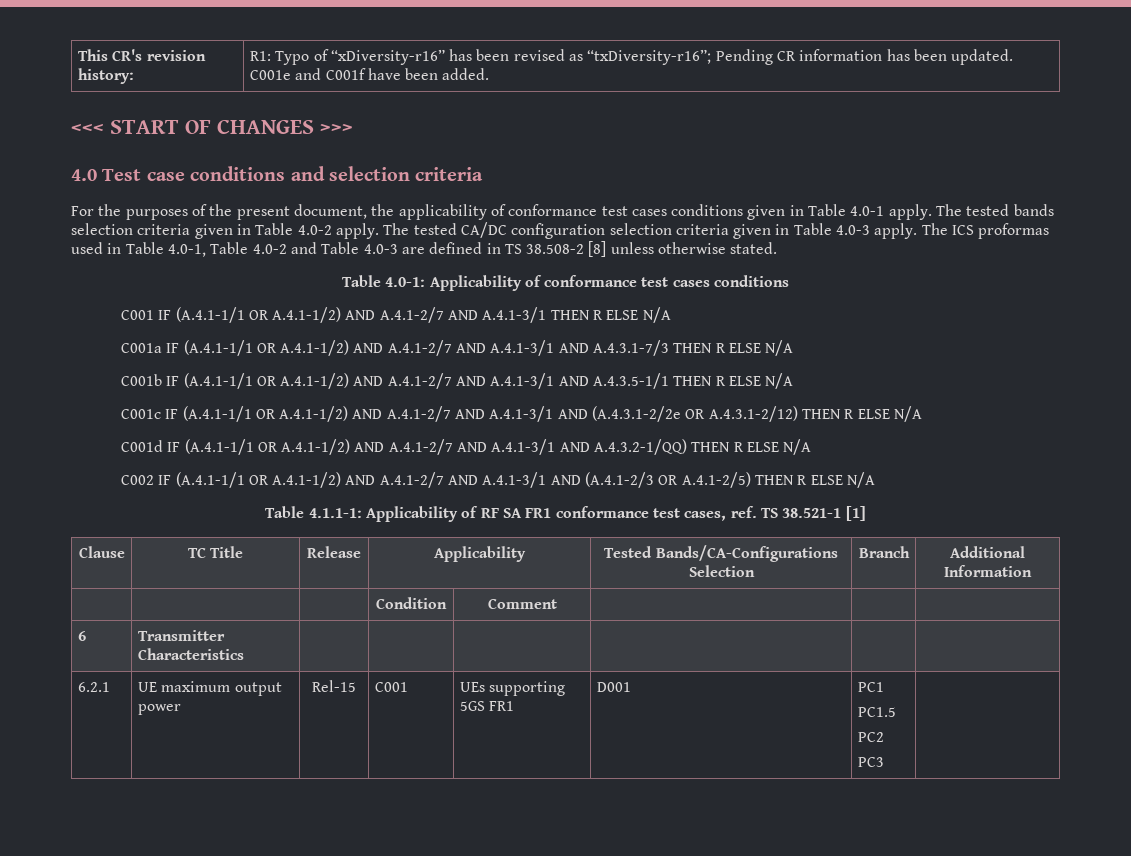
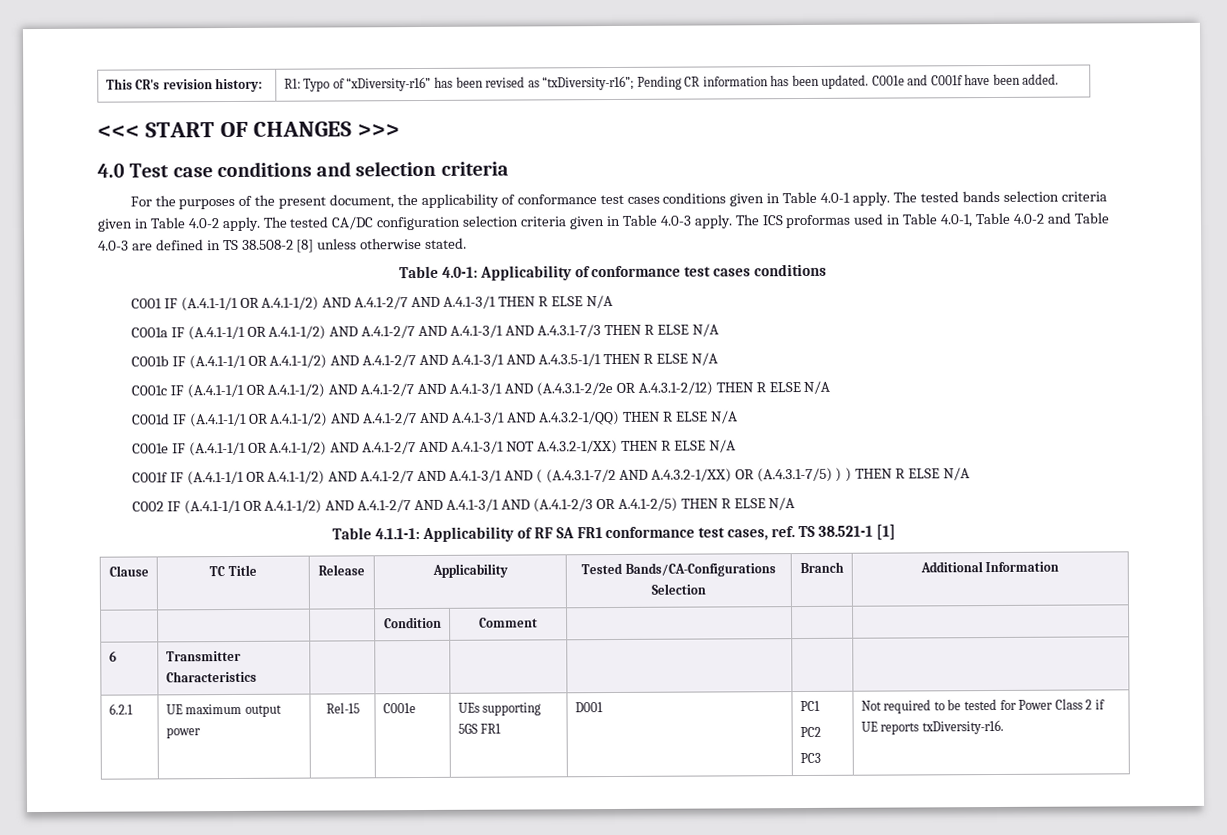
(812, 447) none -> [131,439,736,457] [131,467,971,486] // C001e IF (A.4.1-1/1 OR A.4.1-1/2) AND A.4.1-2/7 AND A.4.1-3/1 NOT A.4.3.2-1/XX) THEN R ELSE N/A // C001f IF (A.4.1-1/1 OR A.4.1-1/2) AND A.4.1-2/7 AND A.4.1-3/1 AND ( (A.4.3.1-7/2 AND A.4.3.2-1/XX) OR (A.4.3.1-7/5) ) ) THEN R ELSE N/A
[374,682,408,692] C001 -> [382,703,416,714] C001e
[857,707,896,717] // PC1.5 -> (820, 706) none
(884, 762) none -> [860,698,1105,714] [860,719,1004,735] Not required to be tested for Power Class 2 if UE reports txDiversity-r16.

